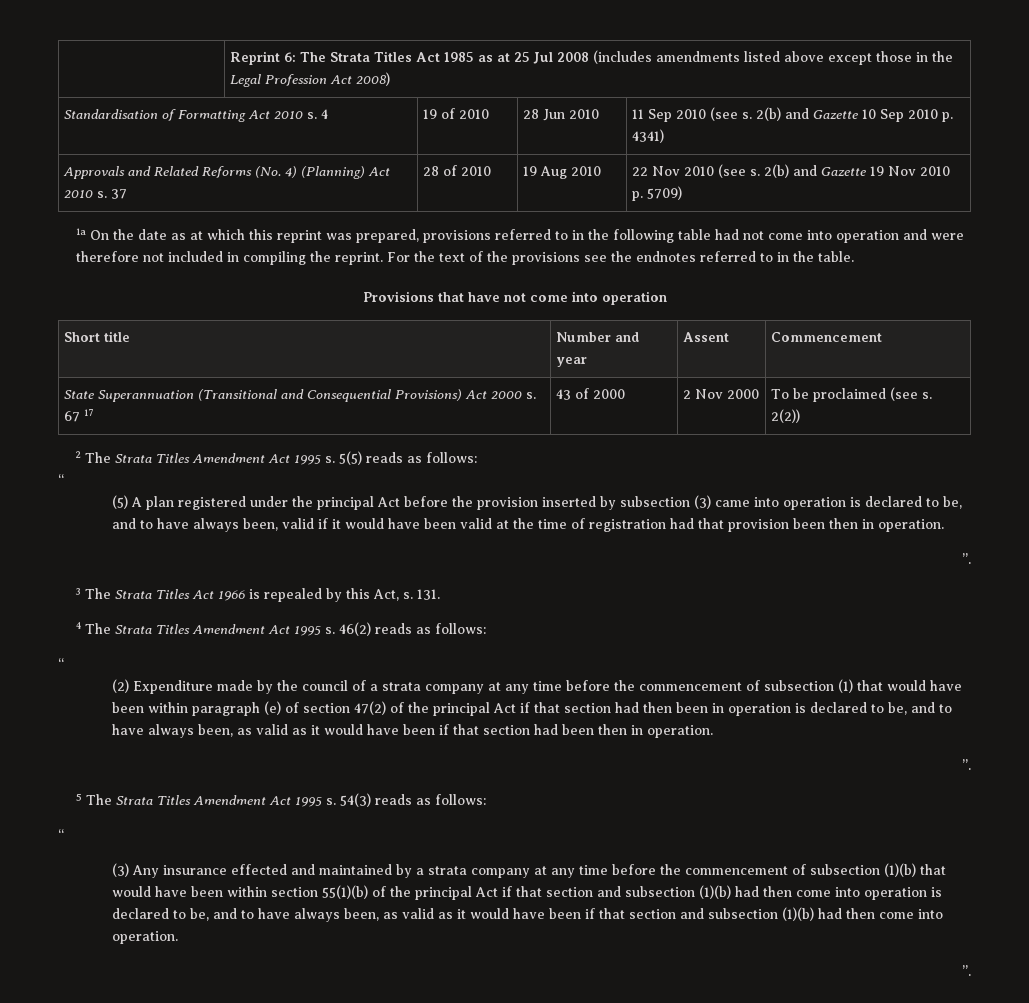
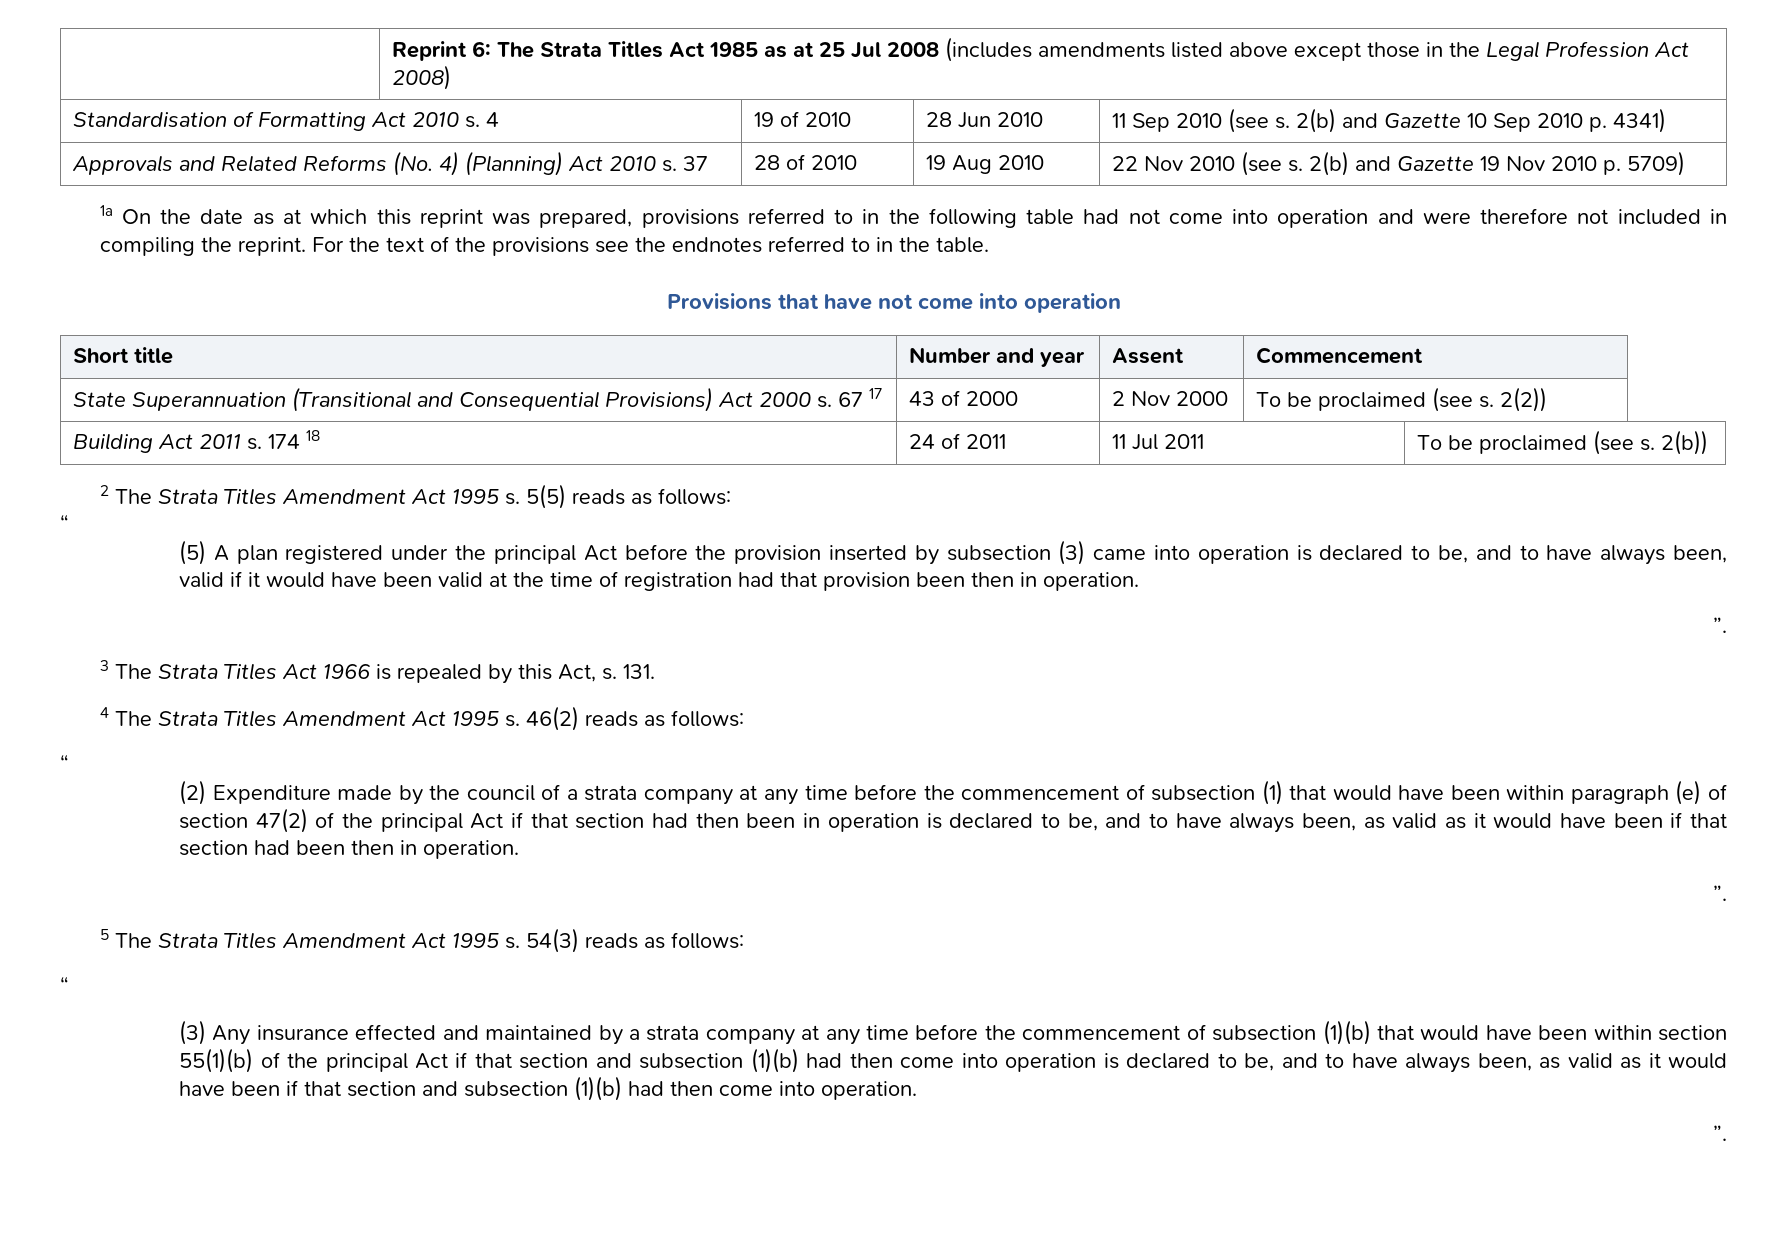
(801, 416) none -> [72,430,320,453] [908,433,1006,449] [1111,434,1204,450] [1416,430,1708,455] // Building Act 2011 s. 174 18 | 24 of 2011 | 11 Jul 2011 | To be proclaimed (see s. 2(b))

